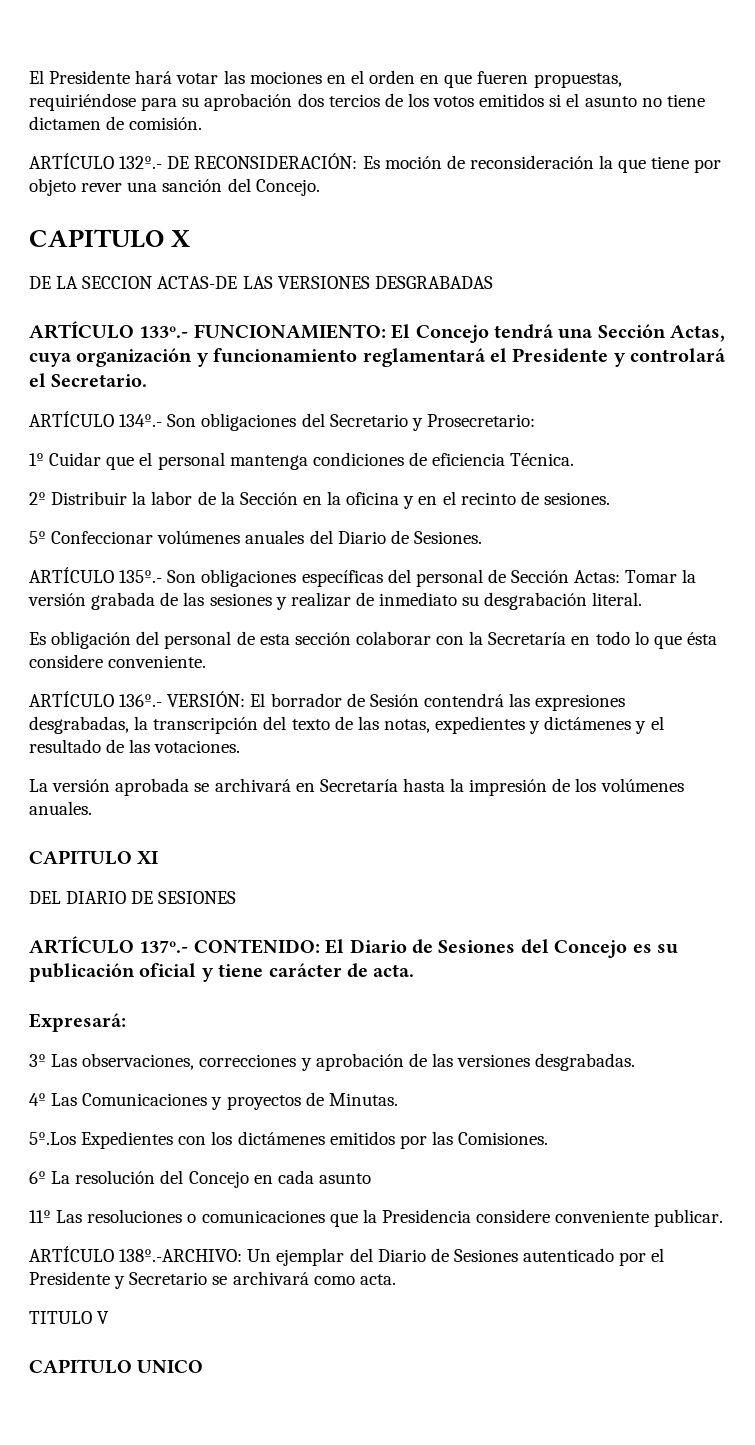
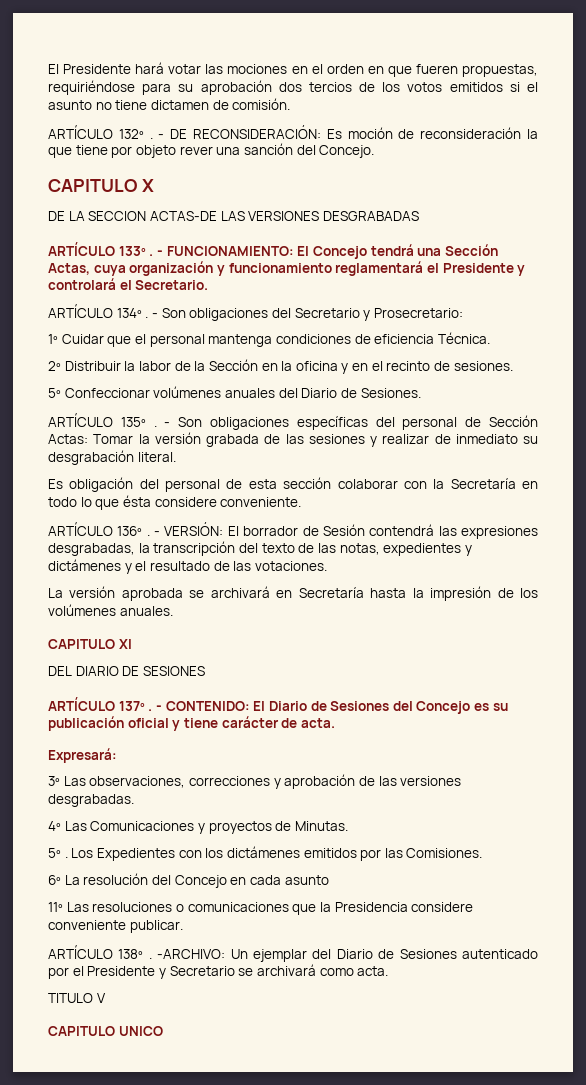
[119,156,163,169] 132º.- -> [118,129,165,139] 132º . -
[139,326,189,338] 133º.- -> [118,246,163,256] 133º . -
[119,414,163,427] 134º.- -> [116,308,158,318] 134º . -
[119,570,163,583] 135º.- -> [120,417,171,427] 135º . -
[119,694,163,707] 136º.- -> [117,526,161,536] 136º . -
[139,940,189,953] 137º.- -> [118,701,162,711] 137º . -
[29,1132,76,1145] 5º.Los -> [48,848,94,858] 5º . Los
[119,1249,243,1262] 138º.-ARCHIVO: -> [118,949,226,959] 138º . -ARCHIVO:

